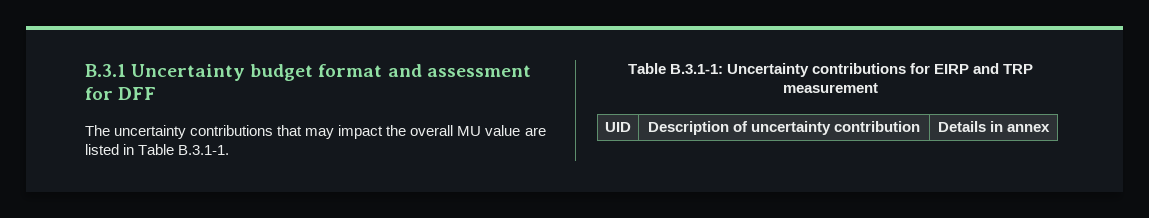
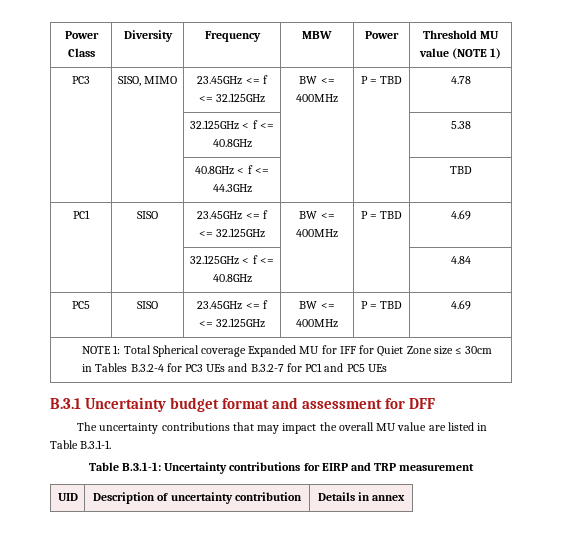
(85, 70) none -> [64,31,99,39] [67,48,95,57] [123,30,173,42] [204,31,261,42] [302,31,332,39] [365,31,399,39] [422,30,500,39] [418,48,502,59] [72,76,90,84] [117,76,178,86] [197,75,268,85] [198,93,266,103] [299,76,335,84] [296,94,338,103] [360,76,403,84] [450,76,471,84] [190,120,274,130] [212,139,252,148] [450,121,471,129] [195,165,269,175] [212,184,252,193] [449,166,472,174] [73,210,90,219] [137,211,158,219] [197,210,268,220] [198,228,266,238] [299,211,335,219] [296,229,338,238] [360,211,403,219] [450,210,471,220] [190,255,274,265] [212,274,252,283] [450,256,471,264] [72,301,90,309] [137,301,158,309] [197,300,268,310] [198,318,266,328] [299,301,335,309] [296,319,338,328] [360,301,403,309] [450,300,471,310] [82,345,493,357] [82,363,387,372] Power Class | Diversity | Frequency | MBW | Power | Threshold MU value (NOTE 1) // PC3 | SISO, MIMO | 23.45GHz <= f <= 32.125GHz | BW <= 400MHz | P = TBD | 4.78 // | | 32.125GHz < f <= 40.8GHz | | | 5.38 // | | 40.8GHz < f <= 44.3GHz | | | TBD // PC1 | SISO | 23.45GHz <= f <= 32.125GHz | BW <= 400MHz | P = TBD | 4.69 // | | 32.125GHz < f <= 40.8GHz | | | 4.84 // PC5 | SISO | 23.45GHz <= f <= 32.125GHz | BW <= 400MHz | P = TBD | 4.69 // NOTE 1: Total Spherical coverage Expanded MU for IFF for Quiet Zone size ≤ 30cm in Tables B.3.2-4 for PC3 UEs and B.3.2-7 for PC1 and PC5 UEs //

